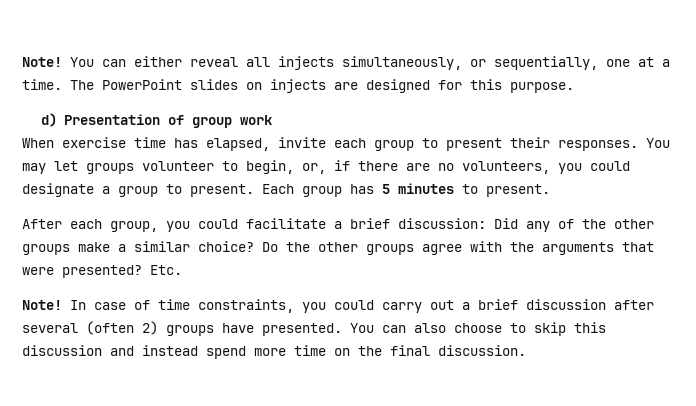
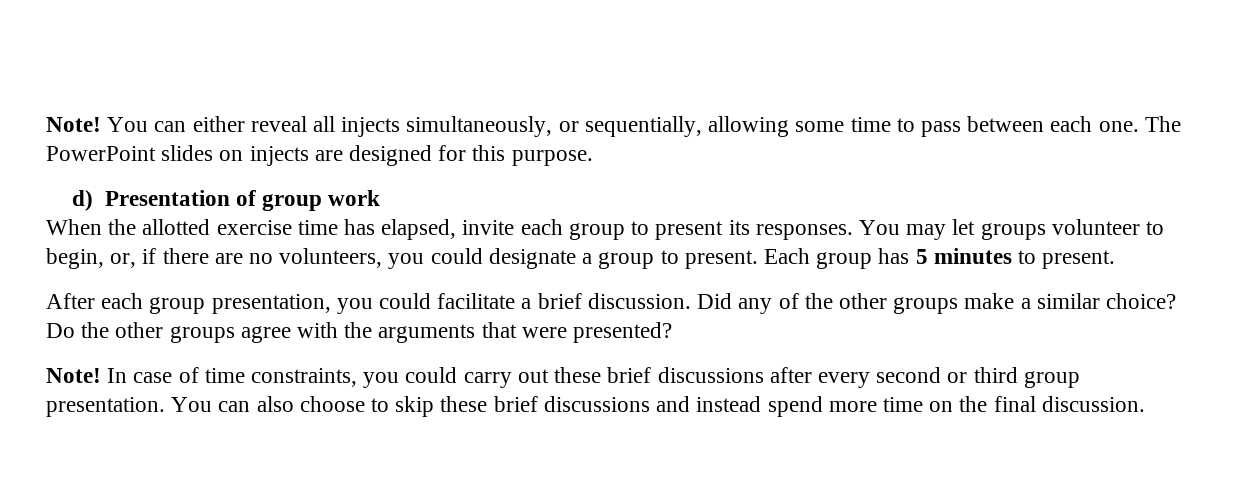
[606,57,670,67] [22,79,62,90] one at a time. -> [708,116,1139,137] allowing some time to pass between each one.
(54, 143) none -> [108,219,211,235] the allotted
[510,137,550,148] their -> [728,220,750,235] its
[110,221,158,232] group, -> [149,294,331,314] group presentation,
[398,218,486,229] discussion: -> [587,293,691,309] discussion.
[150,265,182,275] Etc. -> (673, 332) none
[462,299,654,310] [22,321,342,336] a brief discussion after several (often 2) groups have presented. -> [554,367,1080,388] [46,397,165,417] these brief discussions after every second or third group presentation.
[574,322,606,333] [22,345,102,356] this discussion -> [440,396,650,412] these brief discussions

